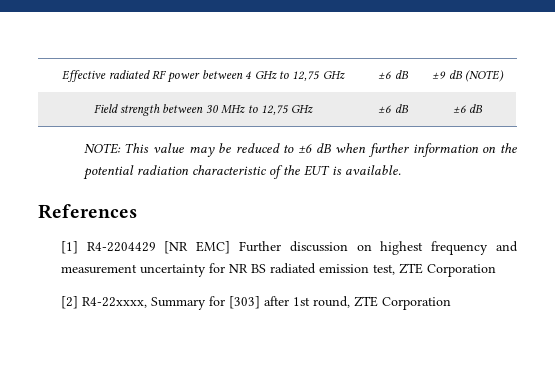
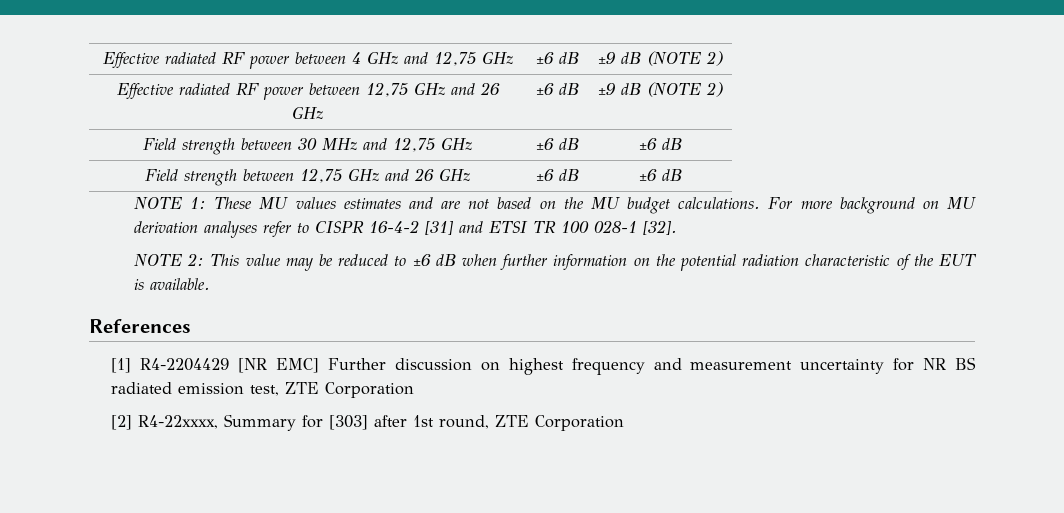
[278,71,289,79] to -> [403,52,428,64] and
[464,70,504,82] (NOTE) -> [647,51,723,66] [116,82,500,100] [292,106,323,119] [535,83,579,95] [598,82,723,97] (NOTE 2) // Effective radiated RF power between 12,75 GHz and 26 GHz | ±6 dB | ±9 dB (NOTE 2)
[247,105,258,113] to -> [363,138,387,150] and
[83,143,121,154] // NOTE: -> [145,168,470,186] [535,169,579,181] [638,169,682,181] [133,197,977,214] [133,220,677,238] [133,253,205,266] // Field strength between 12,75 GHz and 26 GHz | ±6 dB | ±6 dB // NOTE 1: These MU values estimates and are not based on the MU budget calculations. For more background on MU derivation analyses refer to CISPR 16-4-2 [31] and ETSI TR 100 028-1 [32]. // NOTE 2:

